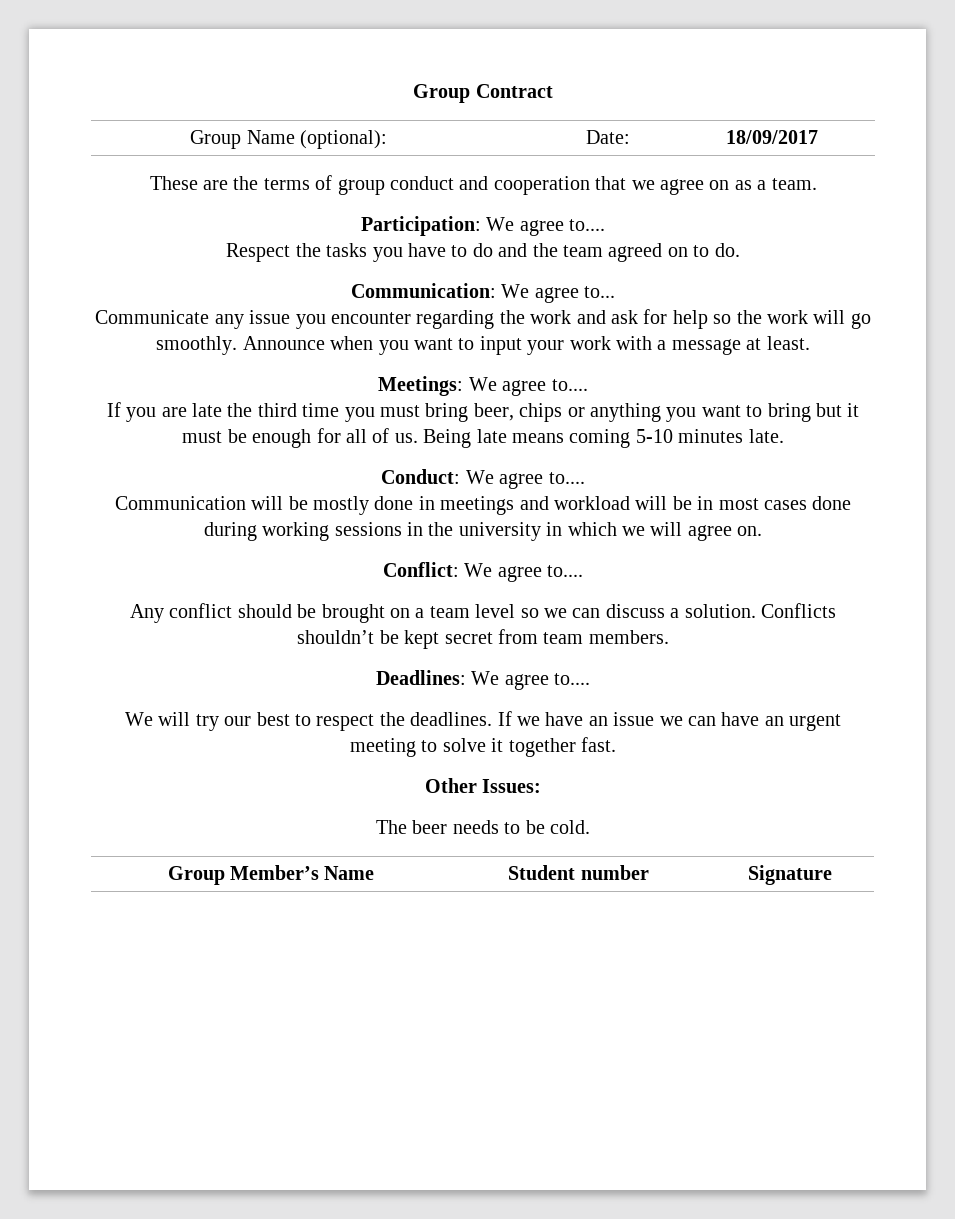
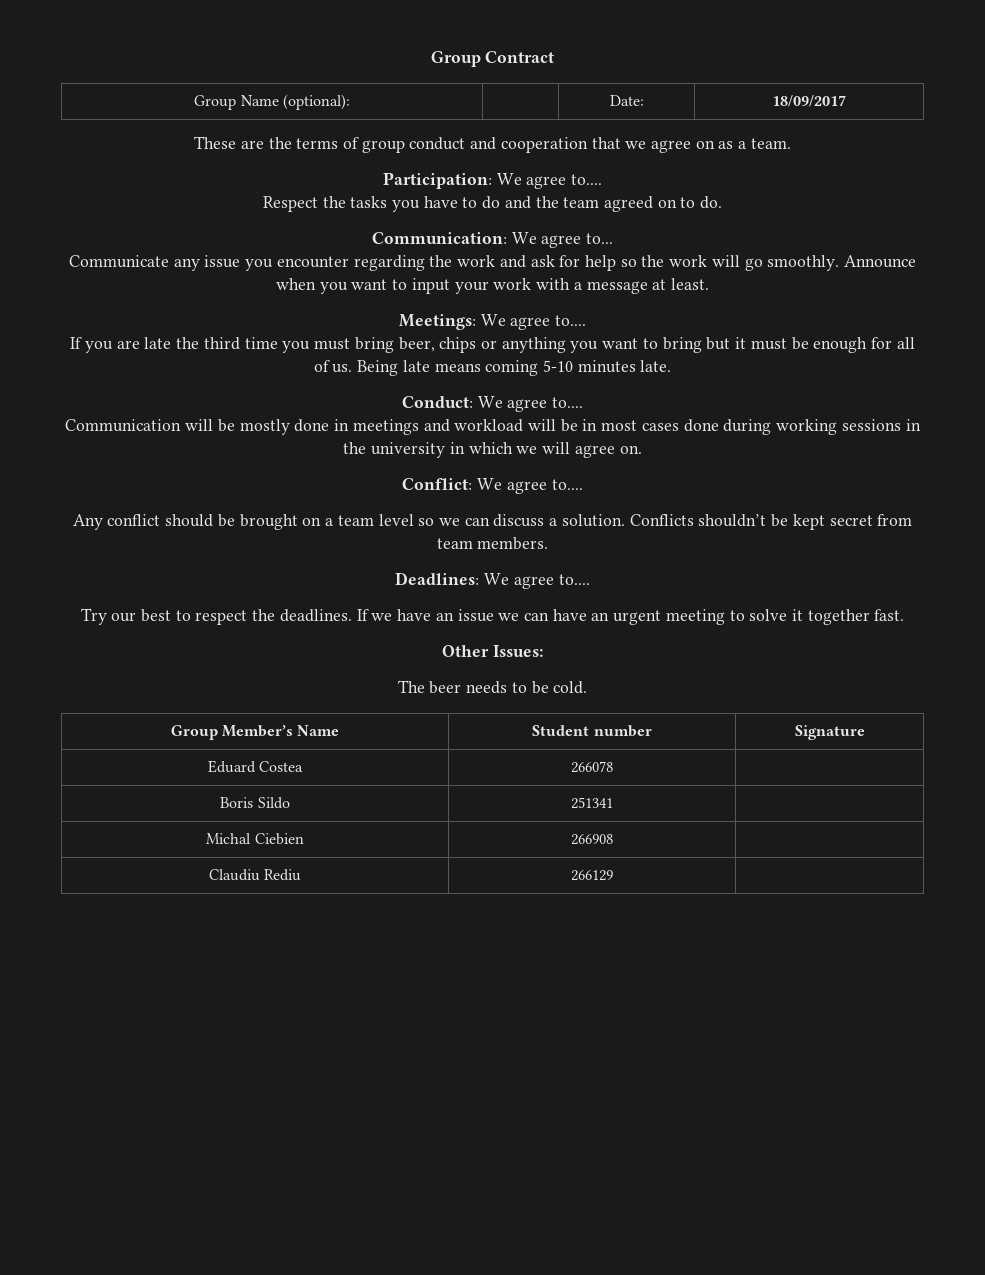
[124,712,219,731] We will try -> [80,608,107,625] Try
(832, 875) none -> [207,760,304,773] [571,761,613,773] [220,797,290,809] [571,797,613,809] [206,833,304,845] [571,834,613,845] [208,869,302,881] [571,870,613,881] // Eduard Costea | 266078 | // Boris Sildo | 251341 | // Michal Ciebien | 266908 | // Claudiu Rediu | 266129 |

